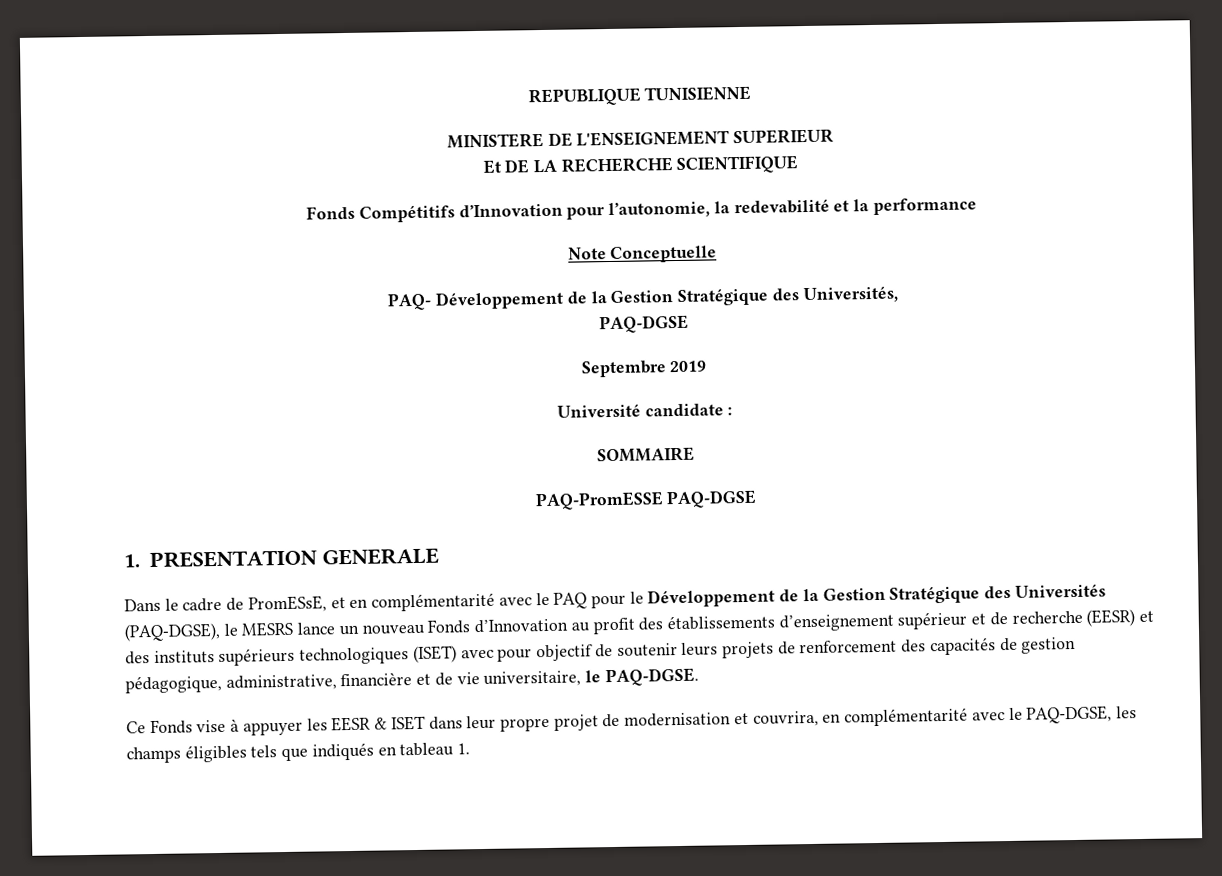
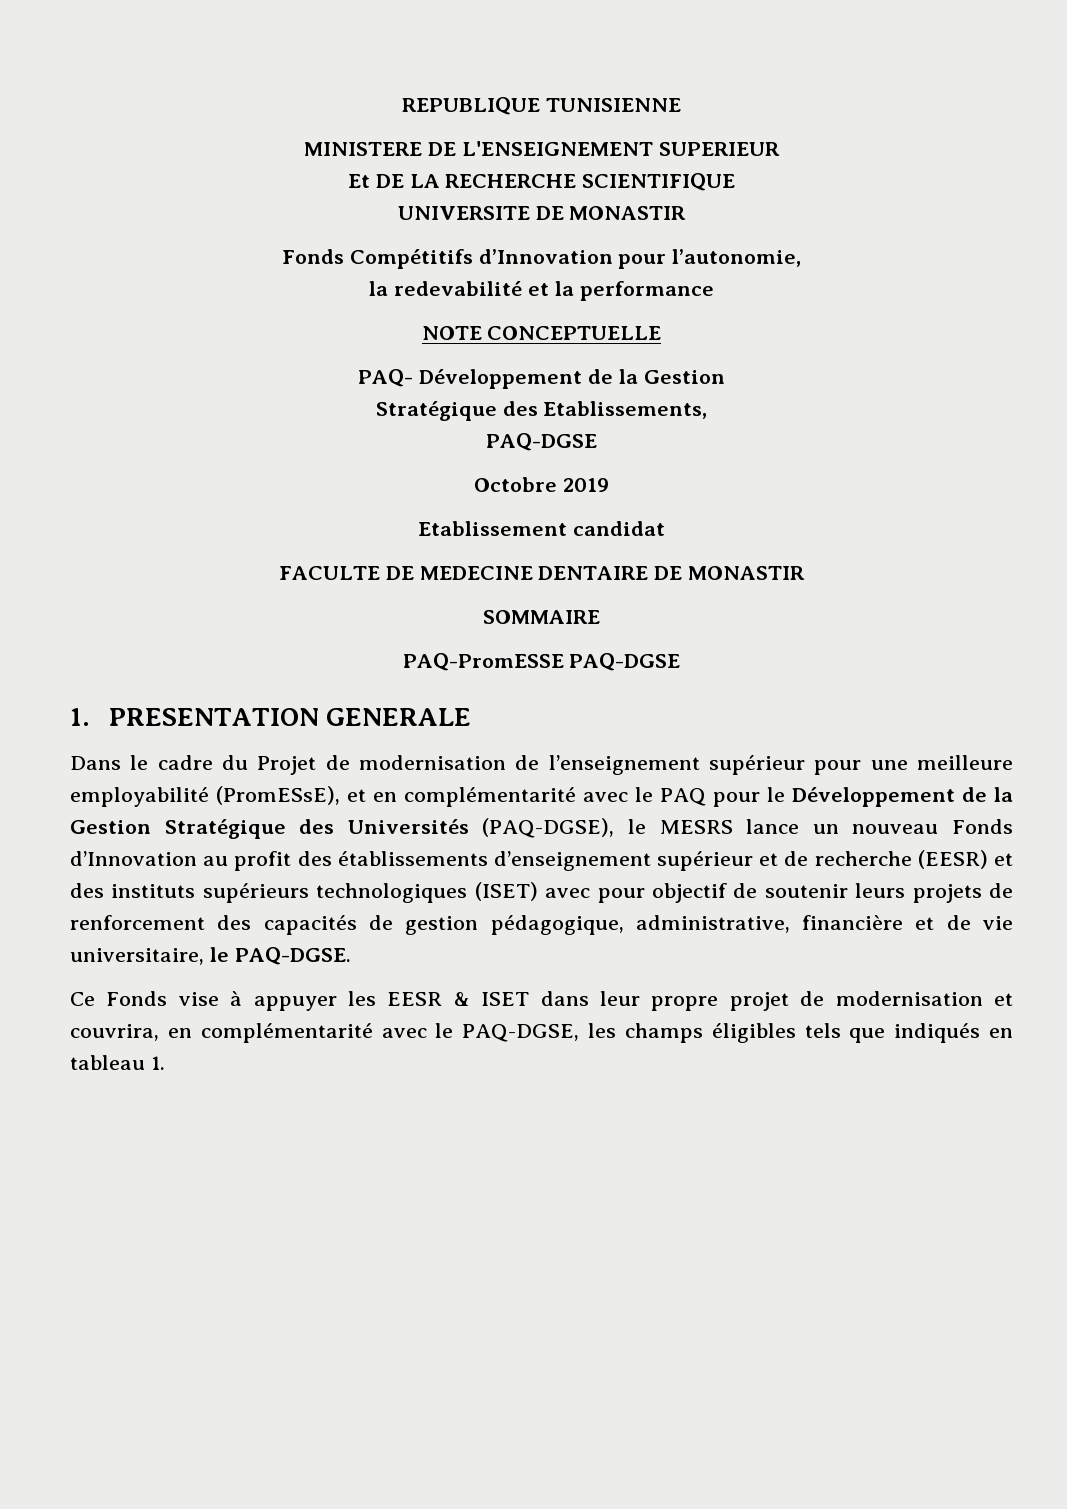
(799, 164) none -> [397,206,687,220] // UNIVERSITE DE MONASTIR
(711, 210) none -> (802, 258) //
[567,245,718,263] Note Conceptuelle -> [421,326,662,340] NOTE CONCEPTUELLE
[677,285,898,306] [598,314,689,334] [580,360,667,378] Stratégique des Universités, // PAQ-DGSE // Septembre -> [375,401,708,421] [486,433,598,451] [474,477,558,492] // Stratégique des Etablissements, // PAQ-DGSE // Octobre
[556,403,733,418] Université candidate : -> [418,521,665,536] [279,566,805,580] Etablissement candidat // FACULTE DE MEDECINE DENTAIRE DE MONASTIR
[226,595,327,613] de PromESsE, -> [221,755,1013,775] [70,786,341,807] du Projet de modernisation de l’enseignement supérieur pour une meilleure employabilité (PromESsE),

